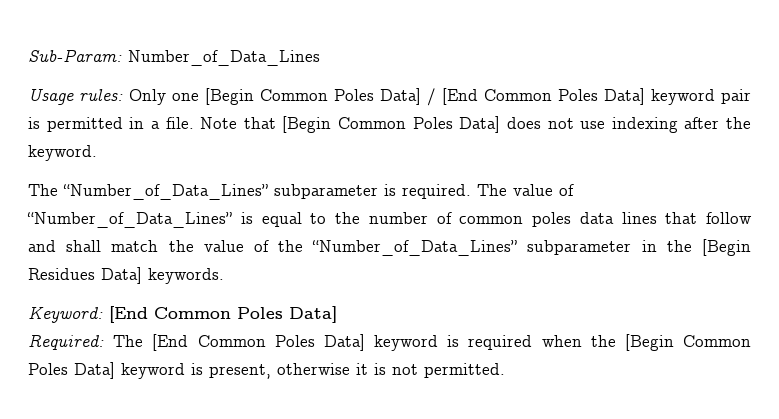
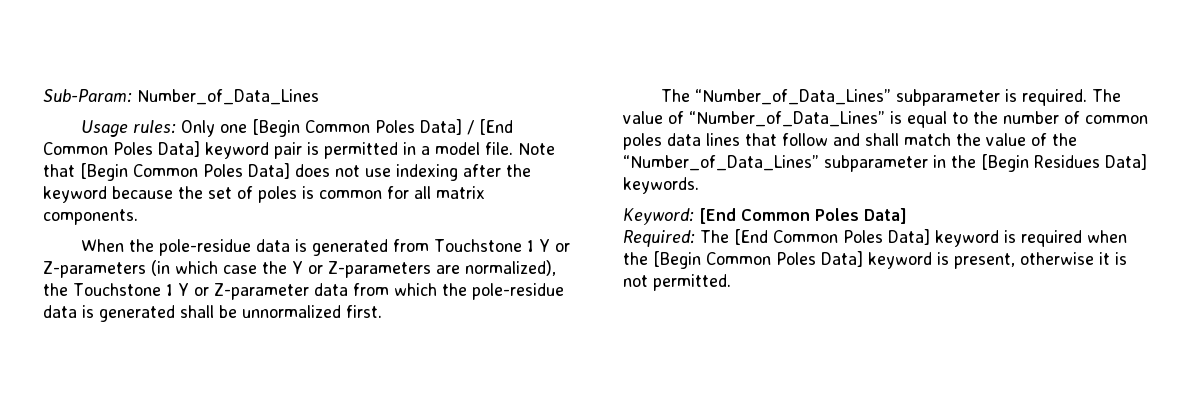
(160, 125) none -> [435,142,480,155] model
[28,145,97,161] keyword. -> [43,186,485,203] [43,209,138,225] [80,239,570,256] [43,260,556,278] [43,283,564,300] [43,305,382,322] keyword because the set of poles is common for all matrix components. // When the pole-residue data is generated from Touchstone 1 Y or Z-parameters (in which case the Y or Z-parameters are normalized), the Touchstone 1 Y or Z-parameter data from which the pole-residue data is generated shall be unnormalized first.

